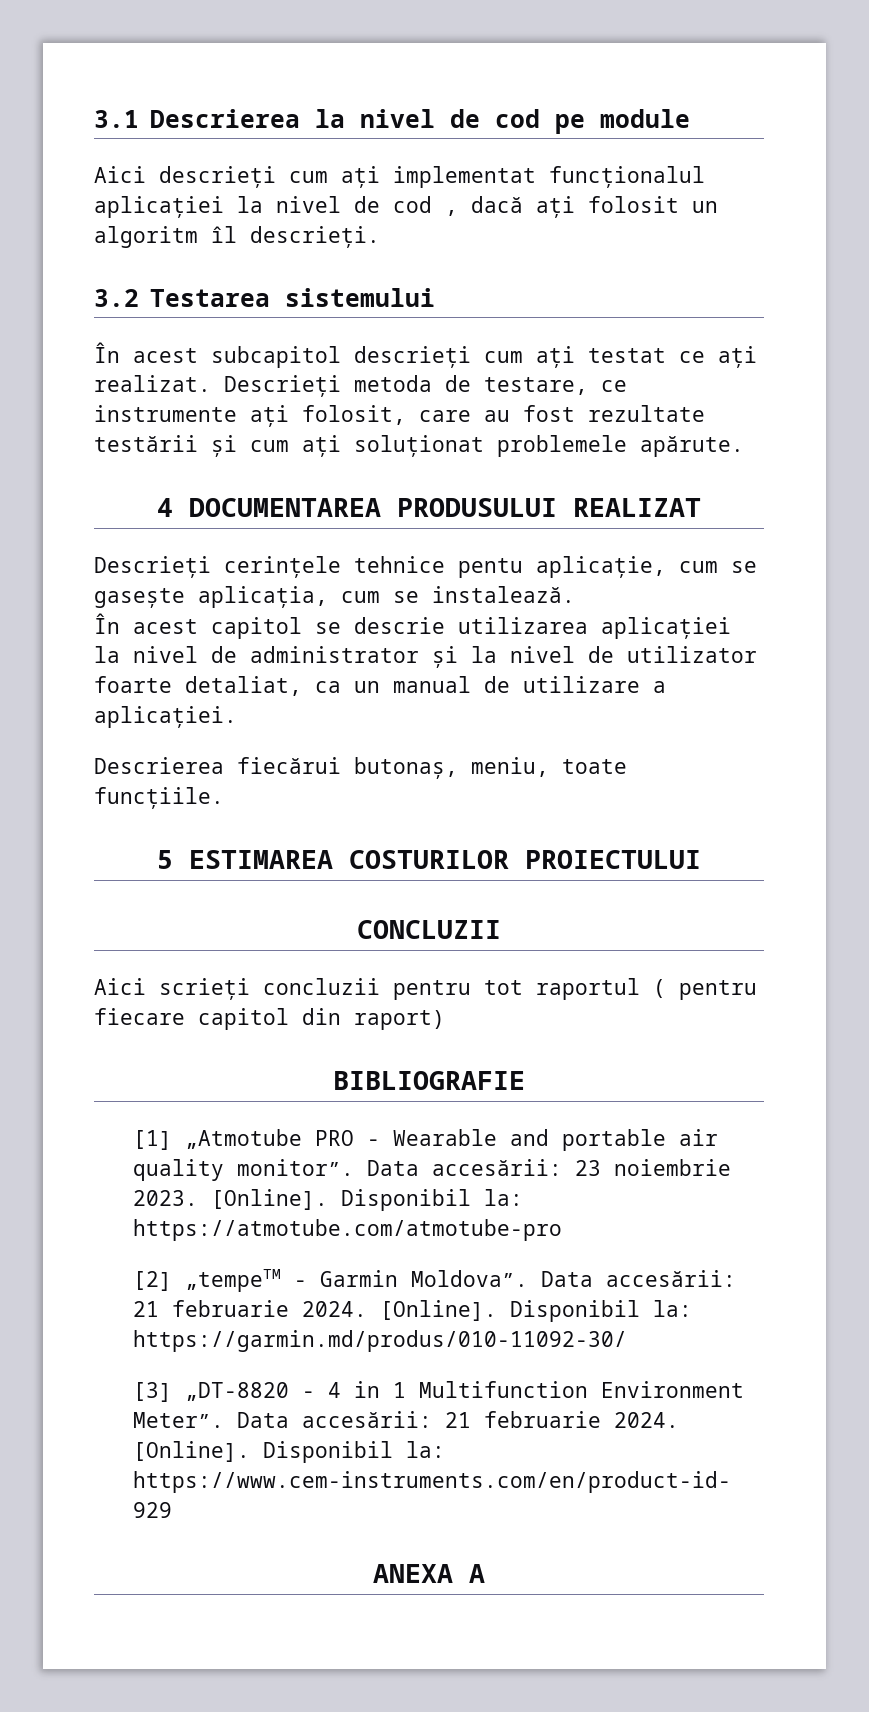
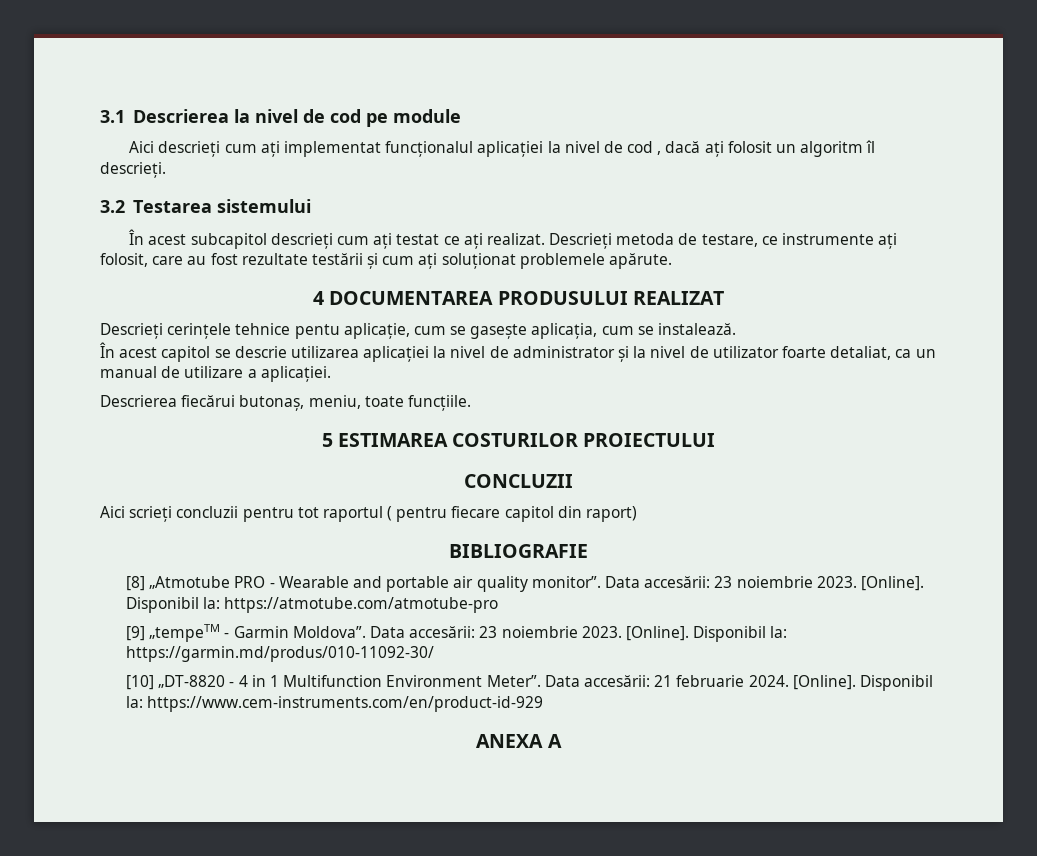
[132,1130,172,1150] [1] -> [126,576,146,591] [8]
[132,1271,172,1291] [2] -> [126,626,146,641] [9]
[132,1300,367,1317] 21 februarie 2024. -> [479,626,622,638] 23 noiembrie 2023.
[132,1382,172,1402] [3] -> [126,675,155,690] [10]

